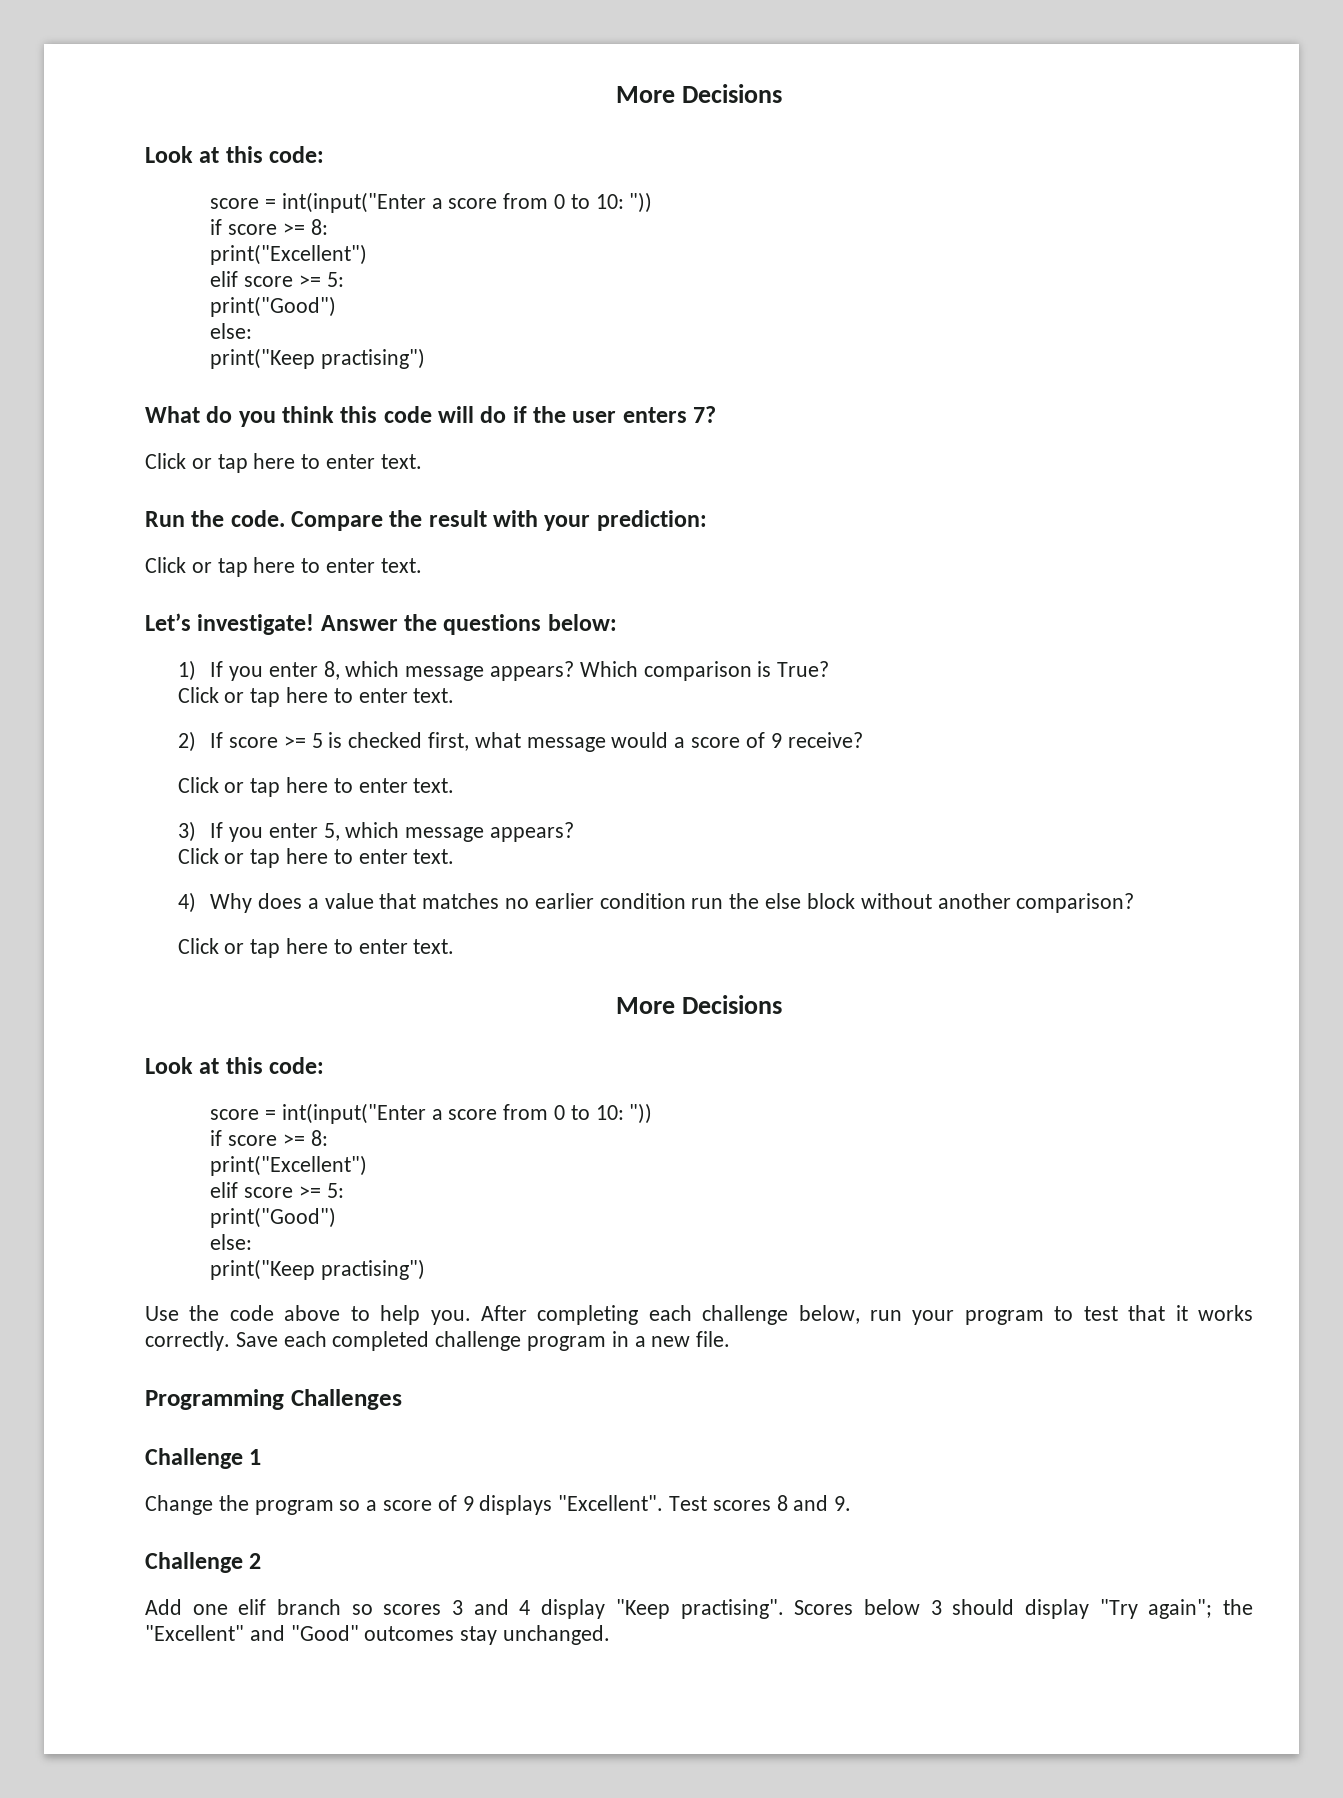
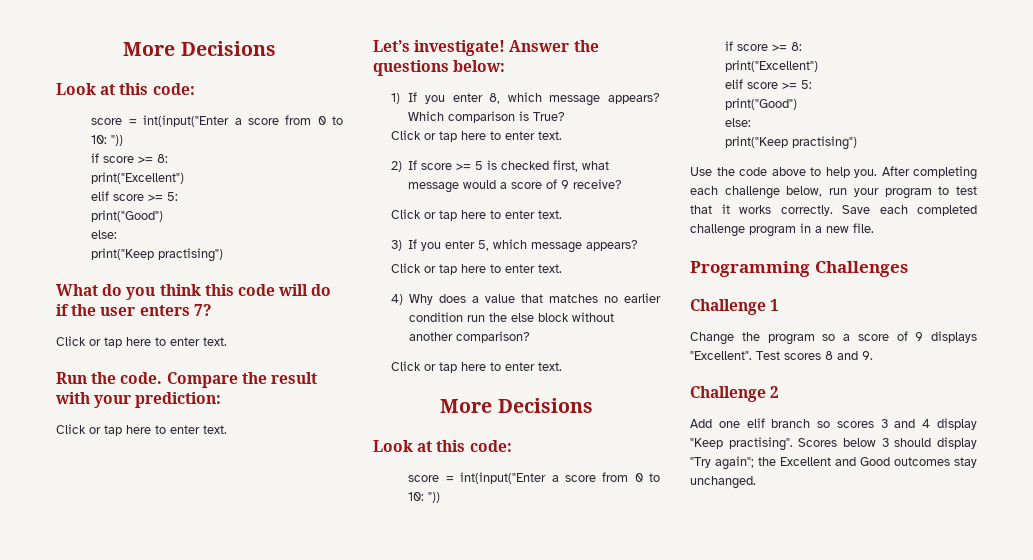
[145,1625,359,1641] "Excellent" and "Good" -> [780,457,890,466] Excellent and Good

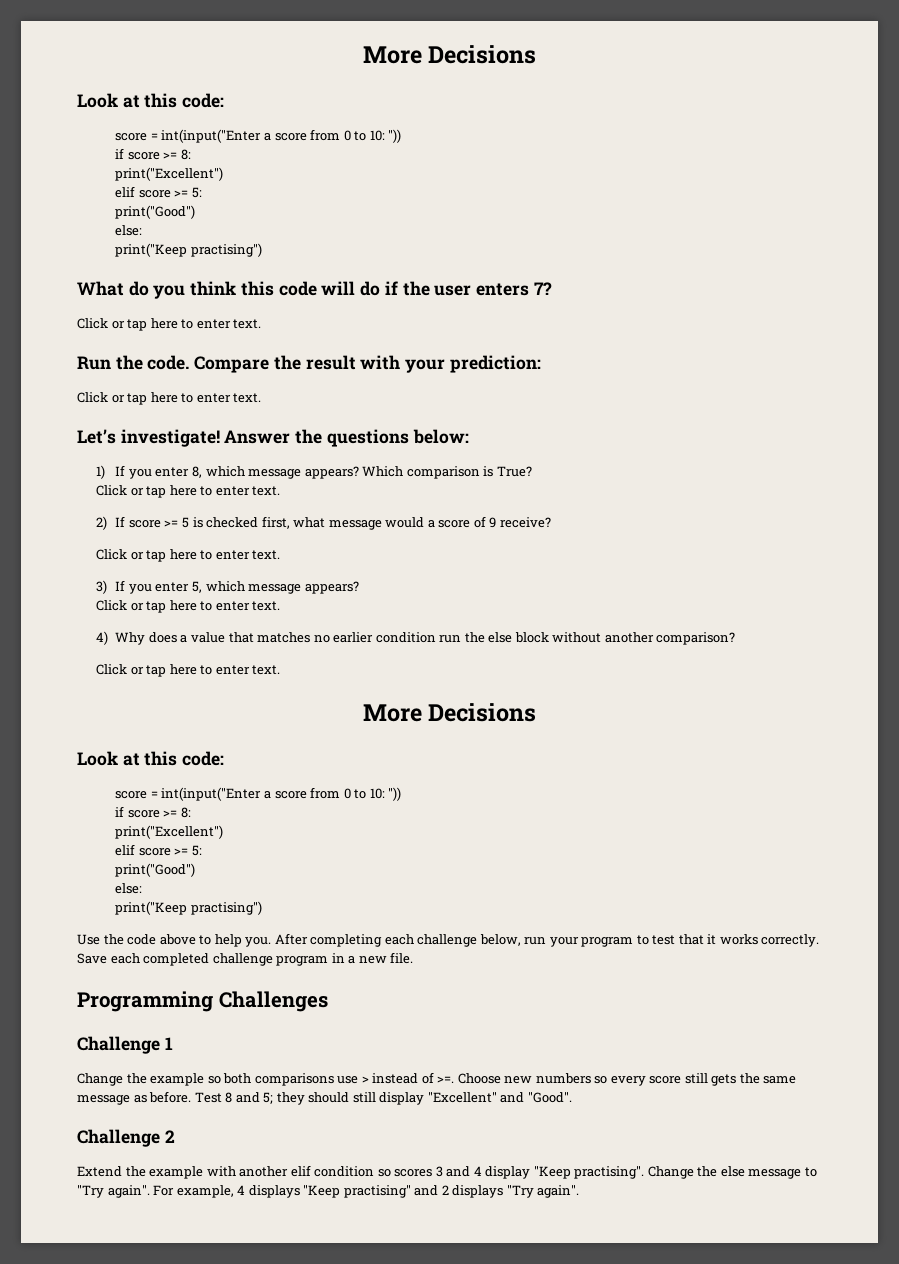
[767,331,977,345] [690,351,873,360] [690,386,780,402] [690,418,811,428] program so a score of 9 displays "Excellent". Test scores 8 and 9. // Challenge 2 // Add one elif branch -> [150,1072,797,1086] [77,1091,572,1105] [77,1129,175,1147] [77,1165,375,1179] example so both comparisons use > instead of >=. Choose new numbers so every score still gets the same message as before. Test 8 and 5; they should still display "Excellent" and "Good". // Challenge 2 // Extend the example with another elif condition
[798,437,977,449] [690,456,977,470] [690,476,756,489] Scores below 3 should display "Try again"; the Excellent and Good outcomes stay unchanged. -> [647,1166,817,1179] [77,1185,580,1198] Change the else message to "Try again". For example, 4 displays "Keep practising" and 2 displays "Try again".

